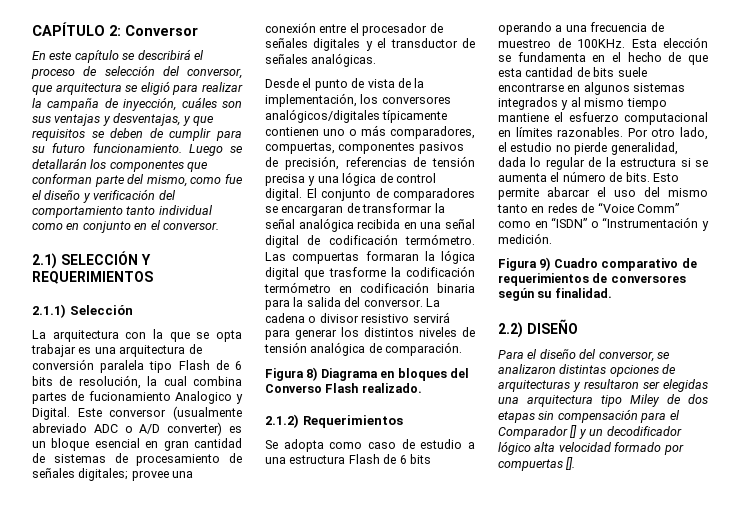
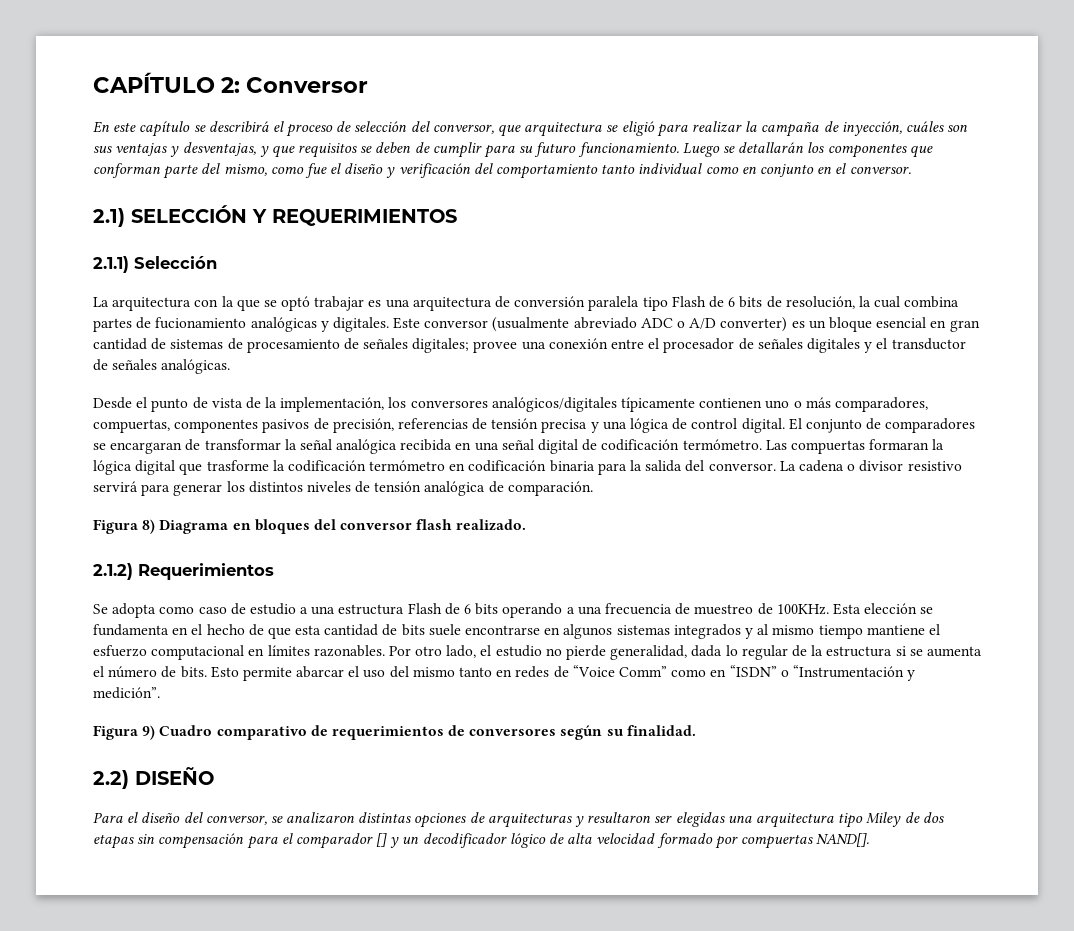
[215,330,242,342] opta -> [281,296,311,311] optó
[174,391,243,404] [32,407,70,420] Analogico y Digital. -> [250,317,389,332] analógicas y digitales.
[265,383,359,393] Converso Flash -> [340,519,453,530] conversor flash
[498,233,552,244] medición. -> [93,687,160,699] medición”.
[498,426,568,439] Comparador -> [295,833,373,849] comparador
(531, 448) none -> [549,833,565,844] de
[566,457,576,470] []. -> [816,833,870,847] NAND[].

